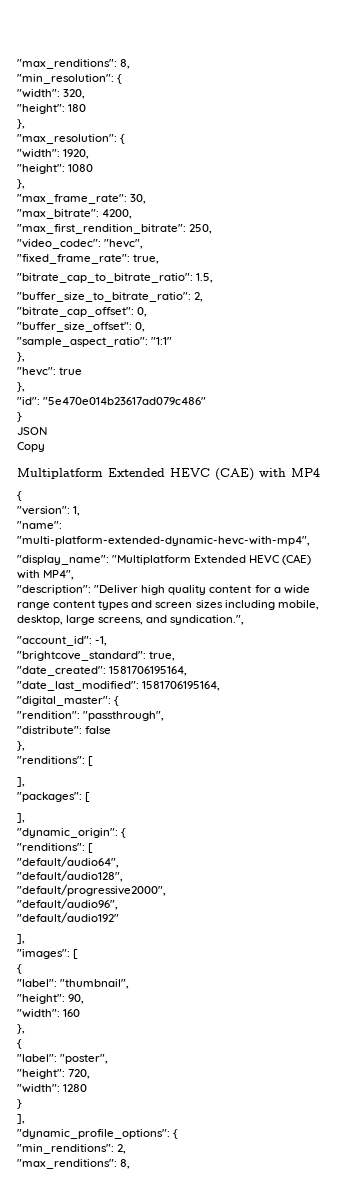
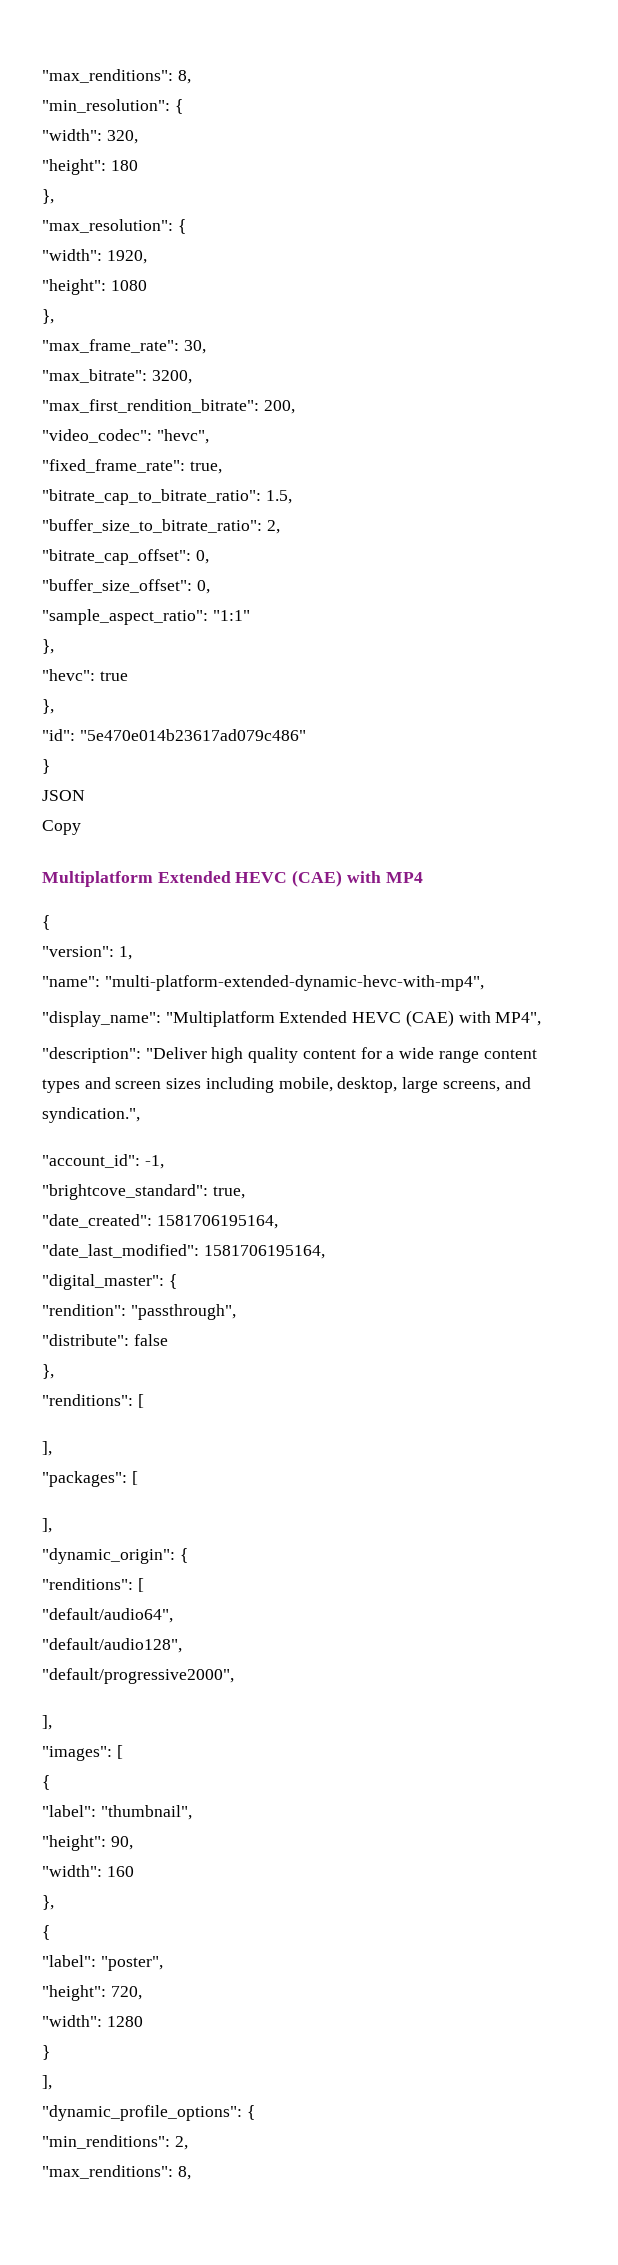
[102,209,133,219] 4200, -> [151,370,192,384] 3200,
[189,224,213,234] 250, -> [263,400,295,414] 200,
[17,898,118,910] [17,912,119,923] // "default/audio96", // "default/audio192" -> (234, 1676) none

